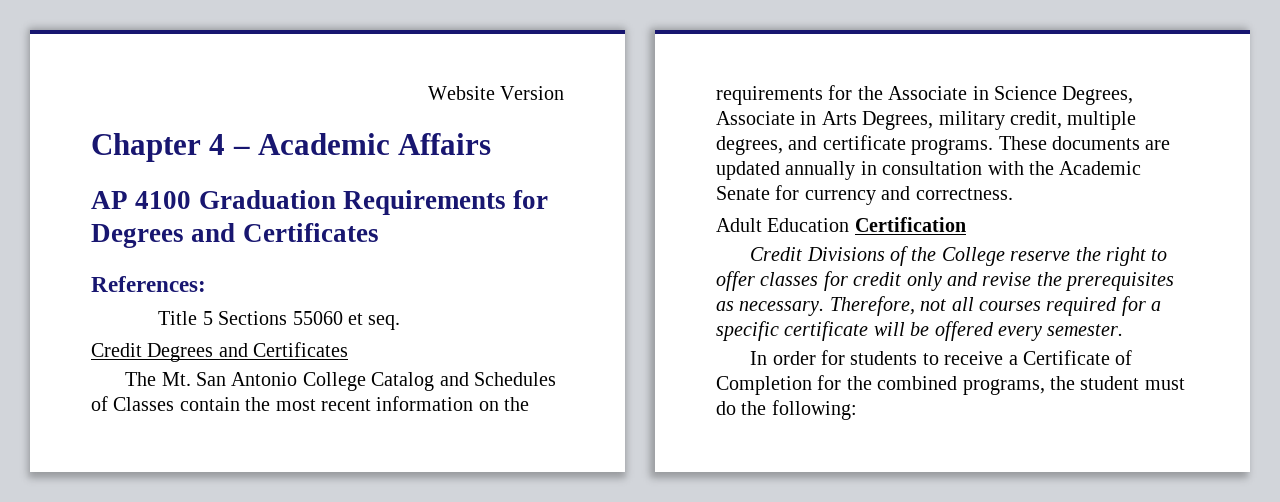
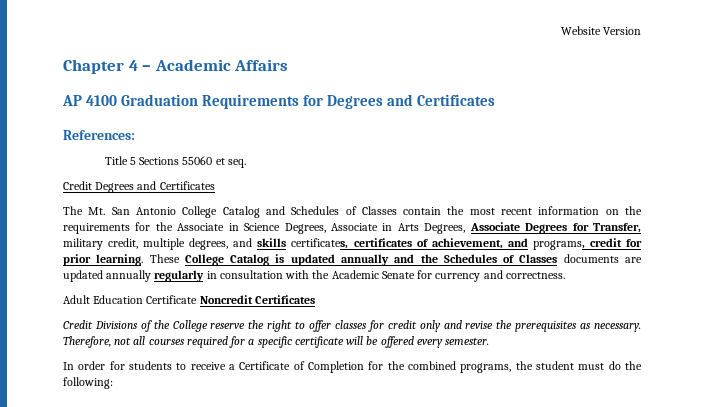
(934, 120) none -> [469,222,642,234] Associate Degrees for Transfer,
[822,135,1047,155] certificate programs. These -> [257,238,643,250] [63,254,558,266] skills certificates, certificates of achievement, and programs, credit for prior learning. These College Catalog is updated annually and the Schedules of Classes
(856, 170) none -> [154,270,205,282] regularly
[854,217,966,232] Certification -> [146,295,315,304] Certificate Noncredit Certificates

